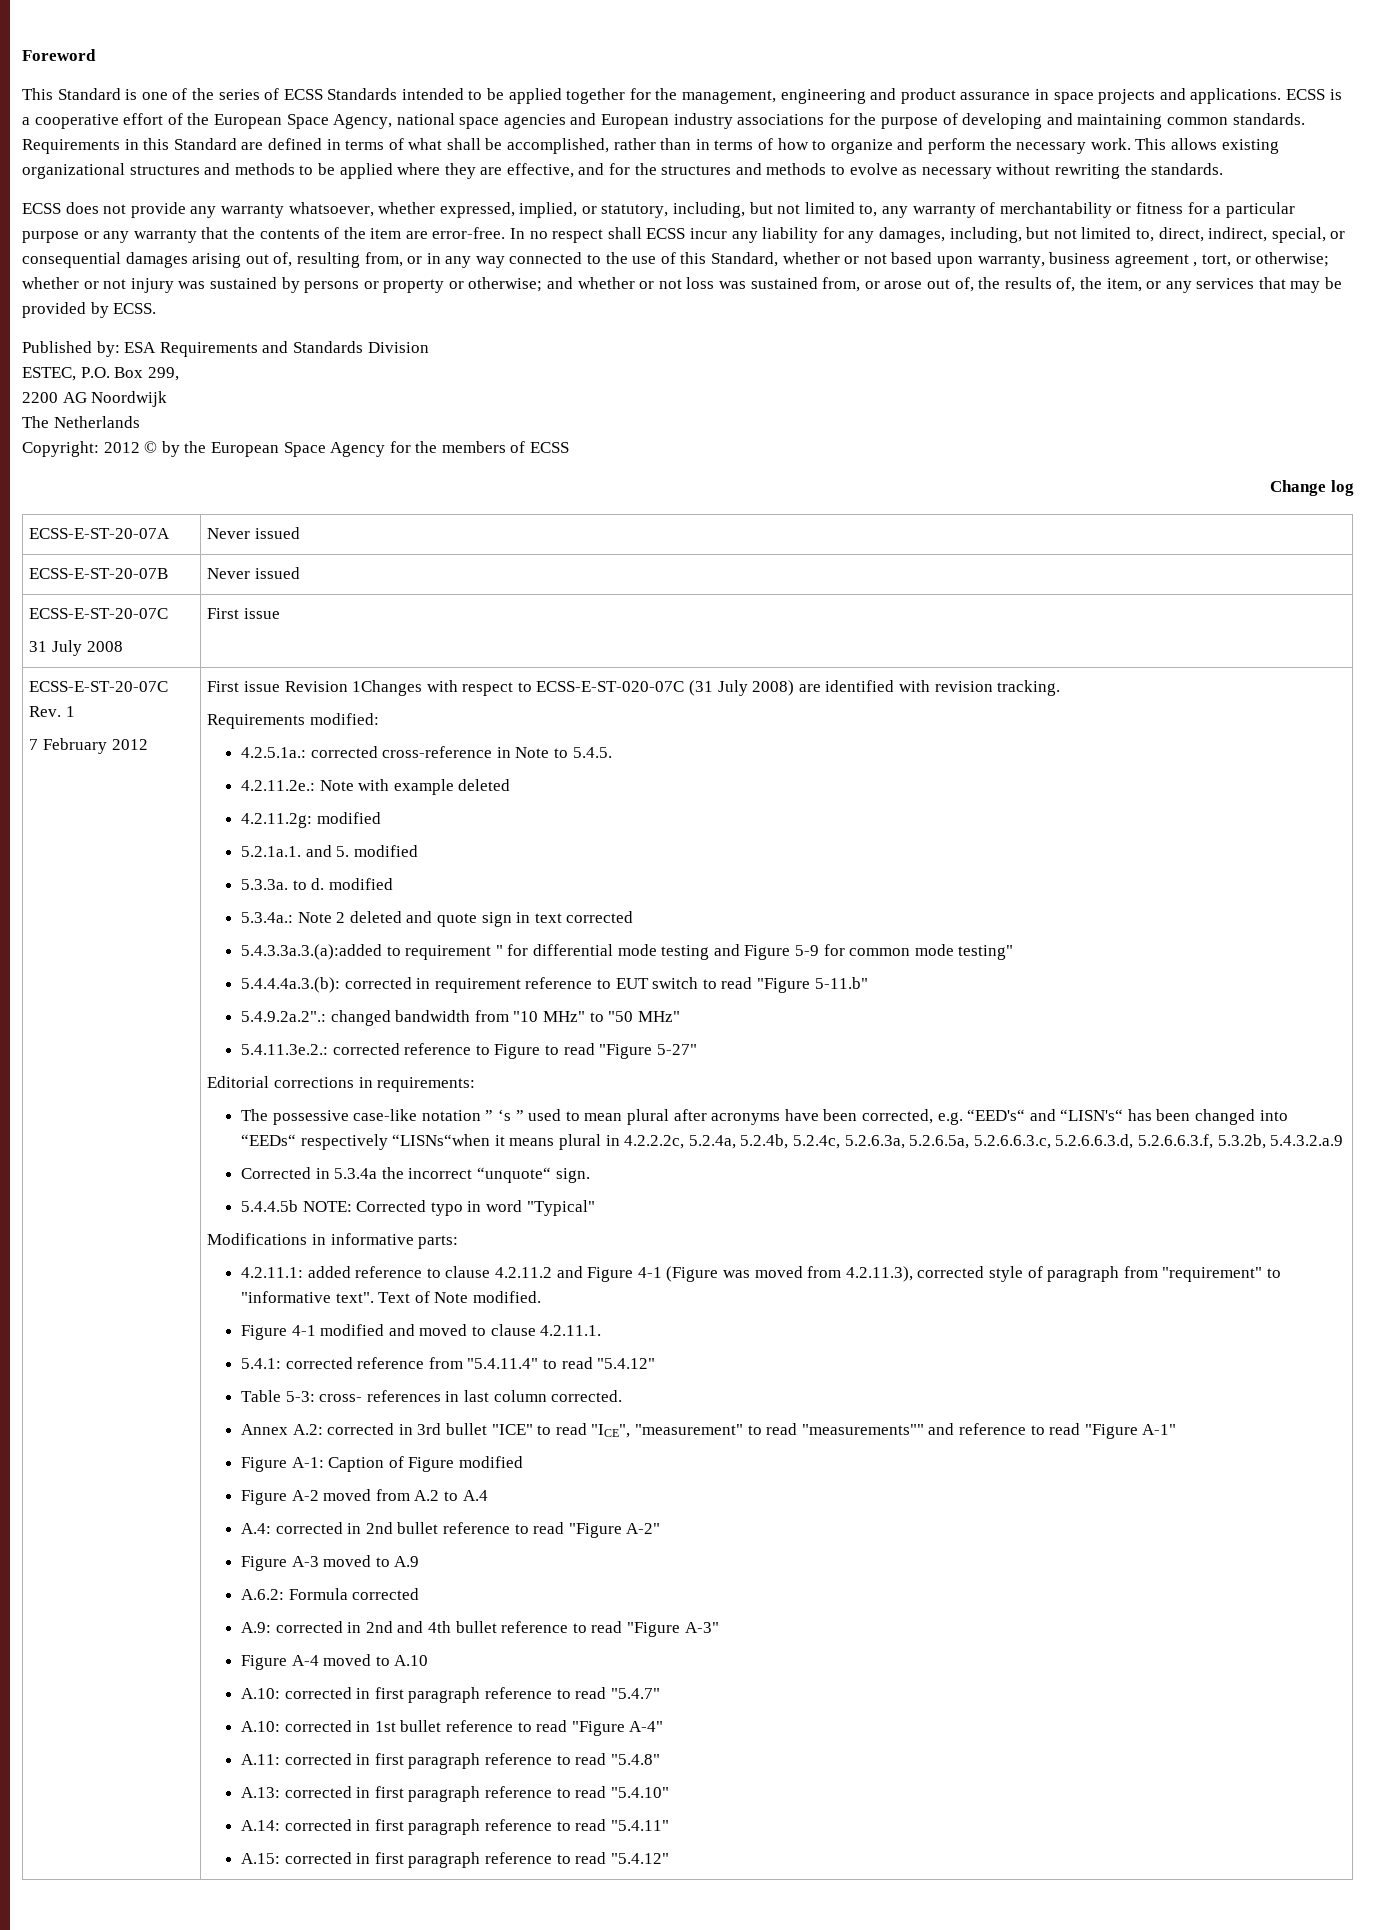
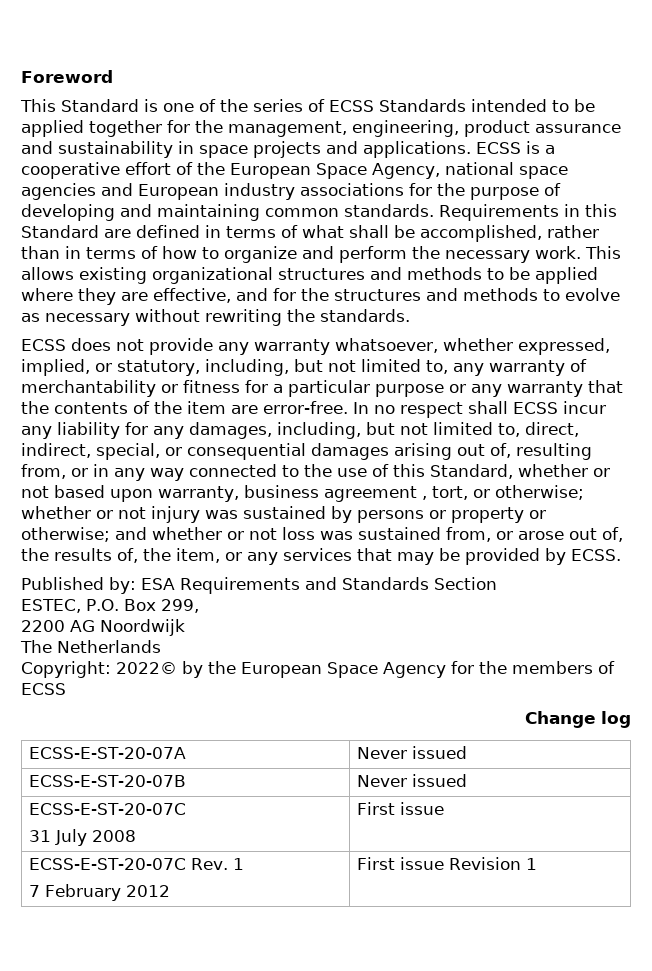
[780,88,1031,104] engineering and product assurance -> [352,120,621,137] [21,141,173,158] engineering, product assurance and sustainability
[367,342,429,353] Division -> [433,577,497,590] Section
[103,441,158,453] 2012 © -> [116,662,177,674] 2022©
[352,680,1061,696] [207,713,379,729] [241,746,612,758] [241,779,511,795] [241,812,381,828] [241,845,418,857] [241,878,393,890] [241,911,634,927] [241,944,1014,960] [241,977,868,993] [241,1010,680,1026] [241,1043,697,1059] [207,1076,476,1092] [241,1109,1288,1125] [241,1134,1344,1150] [241,1167,590,1183] [241,1200,595,1216] [207,1233,459,1249] [241,1266,1281,1282] [241,1291,542,1303] [241,1324,602,1340] [241,1357,656,1369] [241,1390,623,1402] [241,1423,1177,1439] [241,1456,524,1472] [241,1489,488,1505] [241,1522,661,1538] [241,1555,420,1571] [241,1588,420,1600] [241,1621,719,1637] [241,1654,429,1670] [241,1687,660,1703] [241,1720,664,1736] [241,1753,660,1769] [241,1786,669,1802] [241,1819,669,1835] [241,1852,669,1868] 1Changes with respect to ECSS-E-ST-020-07C (31 July 2008) are identified with revision tracking. // Requirements modified: // 4.2.5.1a.: corrected cross-reference in Note to 5.4.5. // 4.2.11.2e.: Note with example deleted // 4.2.11.2g: modified // 5.2.1a.1. and 5. modified // 5.3.3a. to d. modified // 5.3.4a.: Note 2 deleted and quote sign in text corrected // 5.4.3.3a.3.(a):added to requirement " for differential mode testing and Figure 5-9 for common mode testing" // 5.4.4.4a.3.(b): corrected in requirement reference to EUT switch to read "Figure 5-11.b" // 5.4.9.2a.2".: changed bandwidth from "10 MHz" to "50 MHz" // 5.4.11.3e.2.: corrected reference to Figure to read "Figure 5-27" // Editorial corrections in requirements: // The possessive case-like notation ” ‘s ” used to mean plural after acronyms have been corrected, e.g. “EED's“ and “LISN's“ has been changed into “EEDs“ respectively “LISNs“when it means plural in 4.2.2.2c, 5.2.4a, 5.2.4b, 5.2.4c, 5.2.6.3a, 5.2.6.5a, 5.2.6.6.3.c, 5.2.6.6.3.d, 5.2.6.6.3.f, 5.3.2b, 5.4.3.2.a.9 // Corrected in 5.3.4a the incorrect “unquote“ sign. // 5.4.4.5b NOTE: Corrected typo in word "Typical" // Modifications in informative parts: // 4.2.11.1: added reference to clause 4.2.11.2 and Figure 4-1 (Figure was moved from 4.2.11.3), corrected style of paragraph from "requirement" to "informative text". Text of Note modified. // Figure 4-1 modified and moved to clause 4.2.11.1. // 5.4.1: corrected reference from "5.4.11.4" to read "5.4.12" // Table 5-3: cross- references in last column corrected. // Annex A.2: corrected in 3rd bullet "ICE" to read "ICE", "measurement" to read "measurements"" and reference to read "Figure A-1" // Figure A-1: Caption of Figure modified // Figure A-2 moved from A.2 to A.4 // A.4: corrected in 2nd bullet reference to read "Figure A-2" // Figure A-3 moved to A.9 // A.6.2: Formula corrected // A.9: corrected in 2nd and 4th bullet reference to read "Figure A-3" // Figure A-4 moved to A.10 // A.10: corrected in first paragraph reference to read "5.4.7" // A.10: corrected in 1st bullet reference to read "Figure A-4" // A.11: corrected in first paragraph reference to read "5.4.8" // A.13: corrected in first paragraph reference to read "5.4.10" // A.14: corrected in first paragraph reference to read "5.4.11" // A.15: corrected in first paragraph reference to read "5.4.12" -> [525,858,537,870] 1

